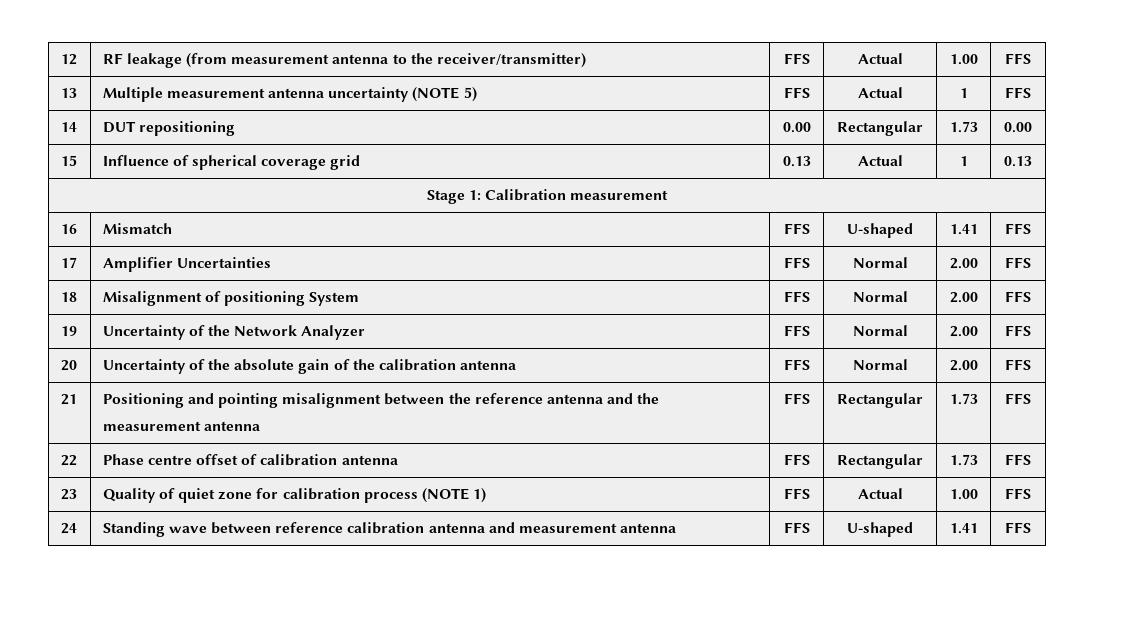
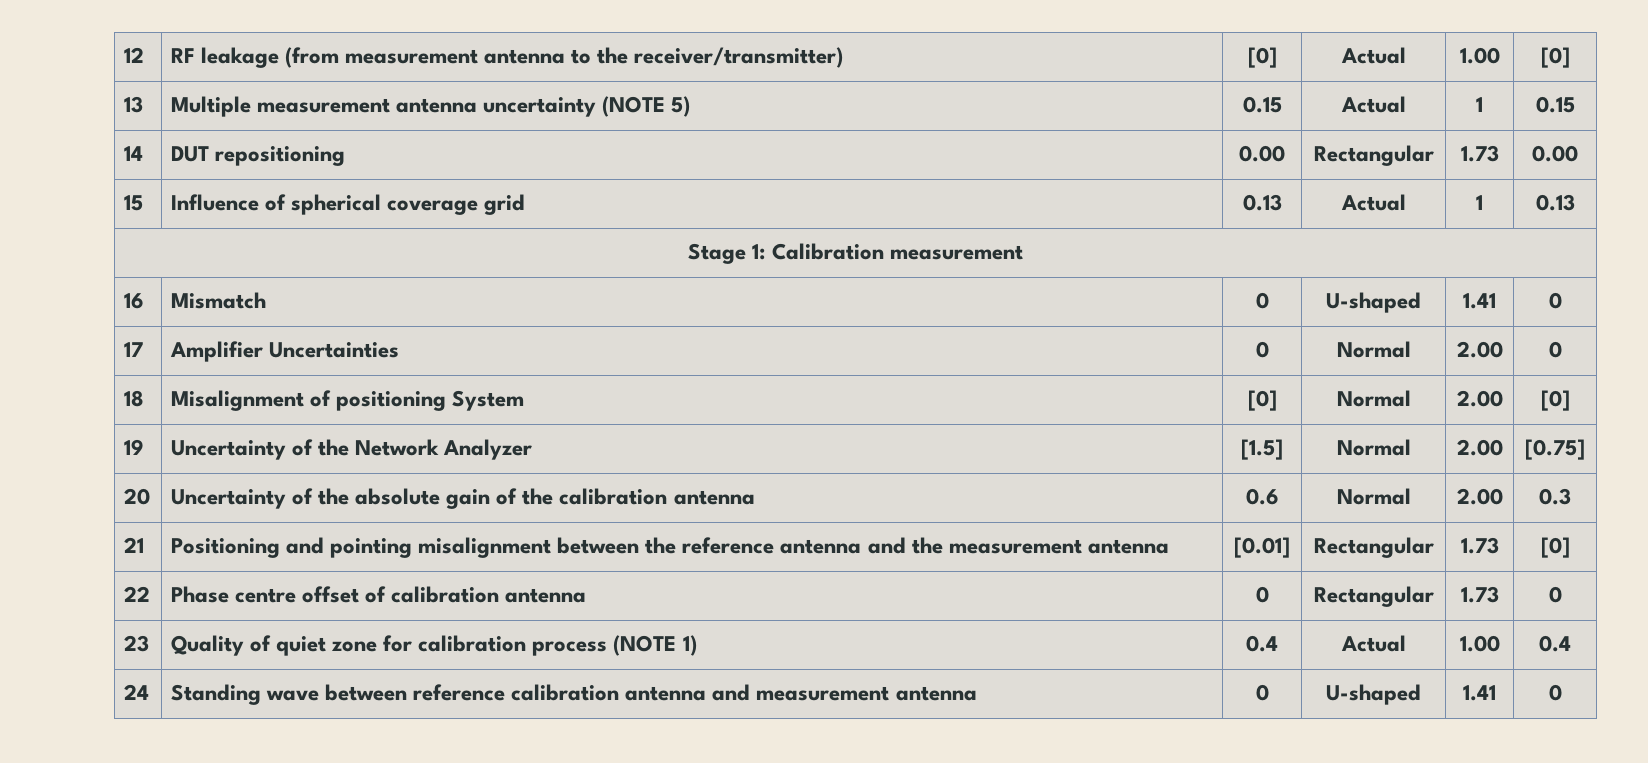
[783,53,810,64] [857,53,903,64] [949,54,978,65] [1005,53,1031,64] FFS | Actual | 1.00 | FFS -> [1247,47,1277,68] [1340,47,1406,64] [1459,47,1500,64] [1540,47,1570,68] [0] | Actual | 1.00 | [0]
[783,87,810,98] [857,87,903,98] [959,88,968,98] [1005,87,1031,98] FFS | Actual | 1 | FFS -> [1242,96,1282,113] [1340,96,1406,113] [1476,97,1483,112] [1535,96,1575,113] 0.15 | Actual | 1 | 0.15
[783,223,810,234] [847,223,913,238] [949,224,978,235] [1005,223,1031,234] FFS | U-shaped | 1.41 | FFS -> [1255,292,1269,309] [1326,292,1421,313] [1463,293,1496,309] [1548,292,1562,309] 0 | U-shaped | 1.41 | 0
[783,257,810,268] [852,257,908,268] [949,258,978,269] [1005,257,1031,268] FFS | Normal | 2.00 | FFS -> [1255,341,1269,358] [1336,341,1411,358] [1456,341,1503,358] [1548,341,1562,358] 0 | Normal | 2.00 | 0
[783,291,810,302] [852,291,908,302] [949,292,978,303] [1005,291,1031,302] FFS | Normal | 2.00 | FFS -> [1247,390,1277,411] [1336,390,1411,407] [1456,390,1503,407] [1540,390,1570,411] [0] | Normal | 2.00 | [0]
[783,325,810,336] [852,325,908,336] [949,326,978,337] [1005,325,1031,336] FFS | Normal | 2.00 | FFS -> [1241,439,1283,460] [1336,439,1411,456] [1456,439,1503,456] [1525,439,1585,460] [1.5] | Normal | 2.00 | [0.75]
[783,359,810,370] [852,359,908,370] [949,360,978,371] [1005,359,1031,370] FFS | Normal | 2.00 | FFS -> [1245,488,1279,505] [1336,488,1411,505] [1456,488,1503,505] [1539,488,1571,505] 0.6 | Normal | 2.00 | 0.3
[783,393,810,404] [837,393,923,408] [949,393,978,405] [1005,393,1031,404] FFS | Rectangular | 1.73 | FFS -> [1234,537,1290,558] [1313,537,1434,558] [1460,537,1499,554] [1540,537,1570,558] [0.01] | Rectangular | 1.73 | [0]
[783,454,810,465] [837,454,923,469] [949,454,978,466] [1005,454,1031,465] FFS | Rectangular | 1.73 | FFS -> [1255,586,1269,603] [1313,586,1434,607] [1460,586,1499,603] [1548,586,1562,603] 0 | Rectangular | 1.73 | 0
[783,488,810,499] [857,488,903,499] [949,489,978,500] [1005,488,1031,499] FFS | Actual | 1.00 | FFS -> [1246,635,1278,652] [1340,635,1406,652] [1459,635,1500,652] [1539,635,1571,652] 0.4 | Actual | 1.00 | 0.4
[783,522,810,533] [847,522,913,537] [949,523,978,534] [1005,522,1031,533] FFS | U-shaped | 1.41 | FFS -> [1255,684,1269,701] [1326,684,1421,705] [1463,685,1496,701] [1548,684,1562,701] 0 | U-shaped | 1.41 | 0

